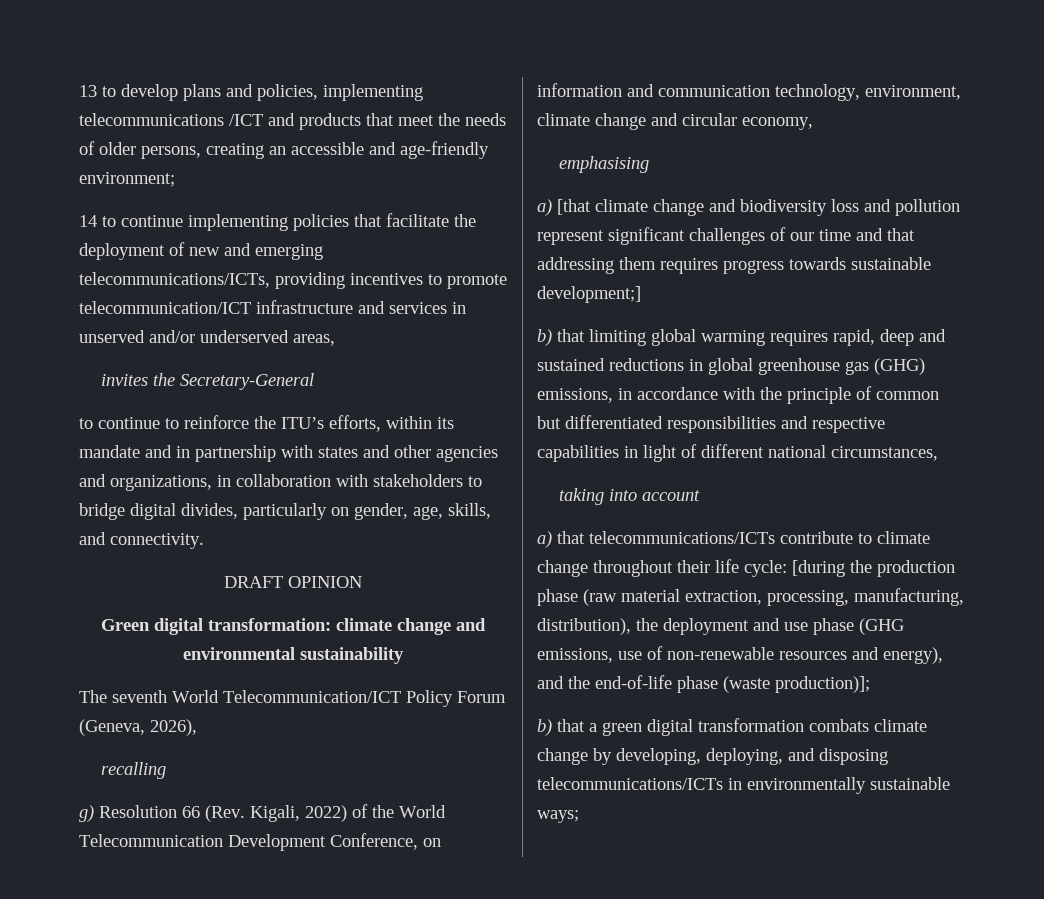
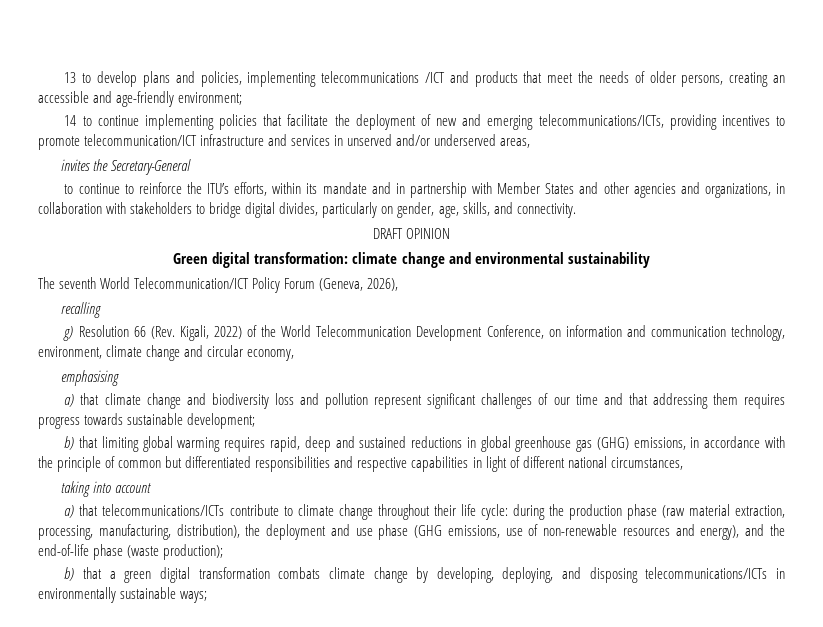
[318,447,358,458] states -> [497,182,575,194] Member States
[557,199,591,215] [that -> [80,393,100,405] that
[537,286,641,303] development;] -> [187,413,256,429] development;
[792,560,845,577] [during -> [512,504,545,520] during
[775,676,870,693] production)]; -> [163,544,224,560] production);

